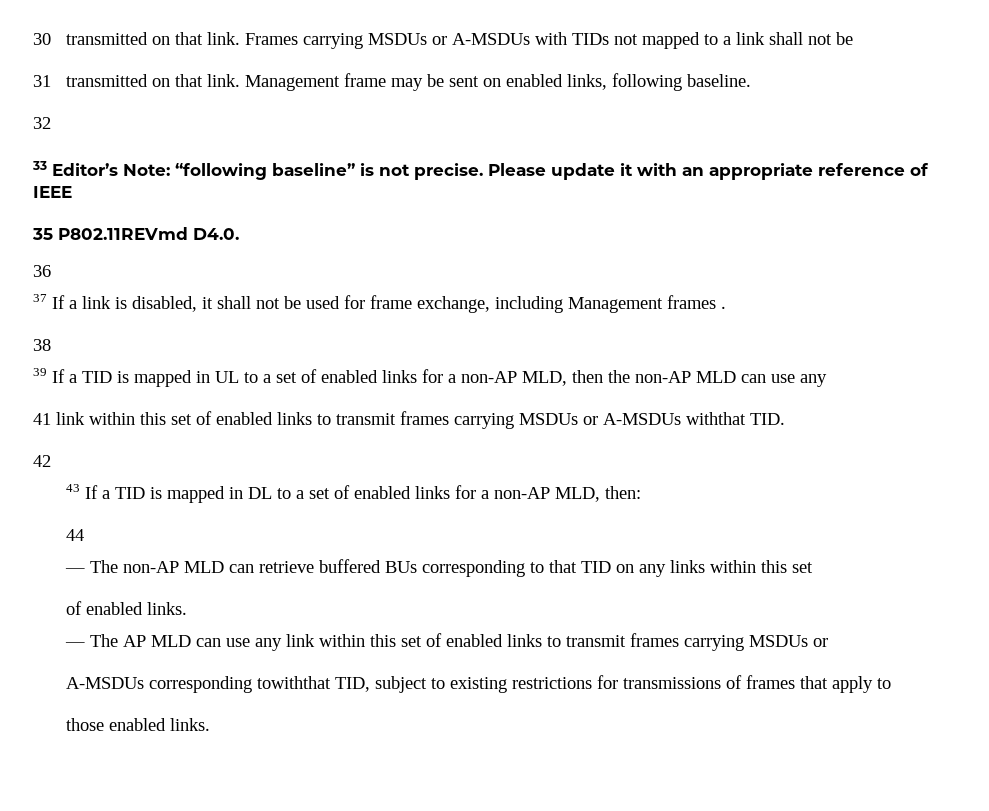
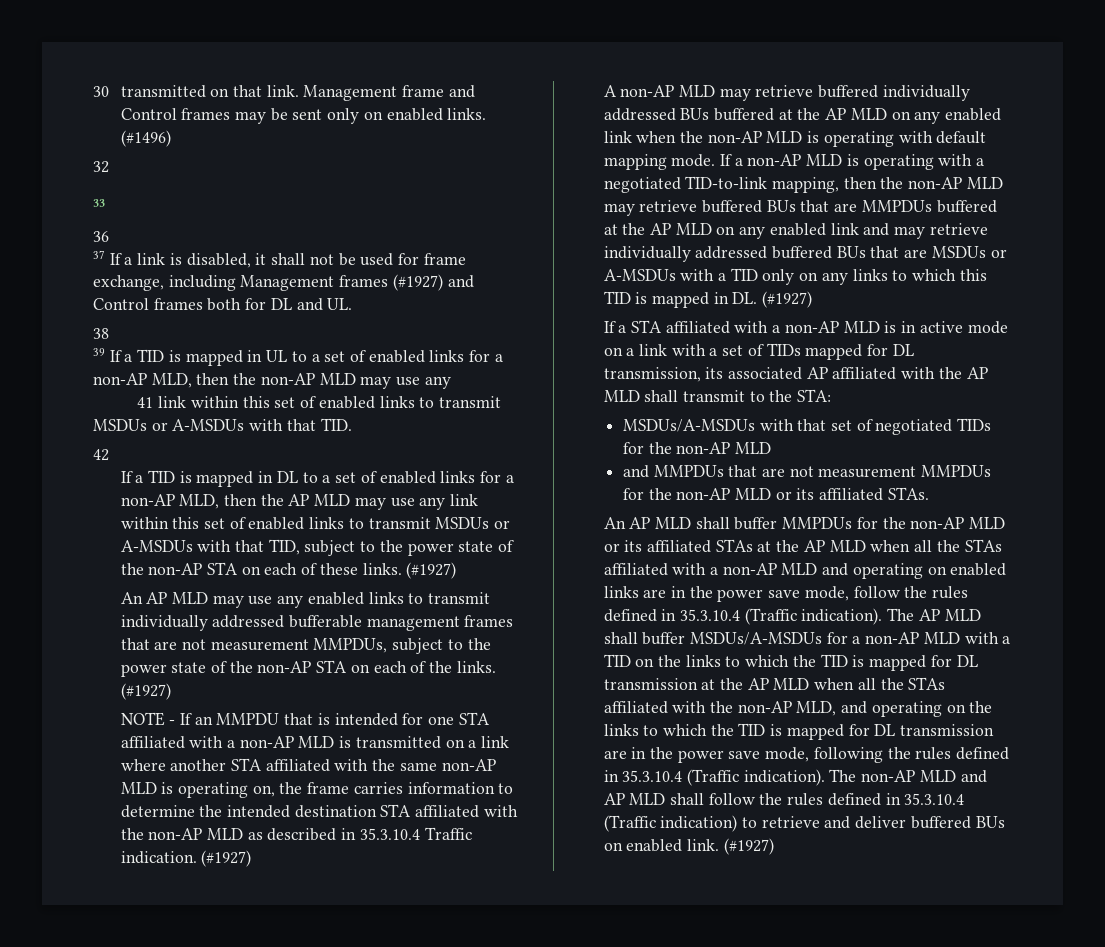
[245,32,854,49] [33,74,241,87] Frames carrying MSDUs or A-MSDUs with TIDs not mapped to a link shall not be // 31 transmitted on that link. -> (299, 91) none
(387, 80) none -> [448,85,475,98] [120,108,231,120] and Control frames
[483,73,752,91] on enabled links, following baseline. -> [327,108,487,124] [120,130,171,147] only on enabled links. (#1496)
[52,163,929,180] [33,186,72,198] [32,227,239,240] Editor’s Note: “following baseline” is not precise. Please update it with an appropriate reference of IEEE // 35 P802.11REVmd D4.0. -> (105, 203) none
[721,306,726,309] . -> [392,274,474,291] [93,298,353,311] (#1927) and Control frames both for DL and UL.
[741,374,766,383] can -> [360,376,392,389] may
[400,411,746,429] frames carrying MSDUs or A-MSDUs withthat -> [93,419,316,431] MSDUs or A-MSDUs with that
[66,484,81,492] 43 -> (109, 455) none
[605,486,642,499] [66,529,85,541] [65,559,814,577] [66,601,188,615] [65,634,222,647] then: // 44 // — The non-AP MLD can retrieve buffered BUs corresponding to that TID on any links within this set // of enabled links. // — The AP MLD can -> [224,494,386,510] then the AP MLD may
[630,633,829,651] [66,675,892,693] [66,718,211,731] frames carrying MSDUs or // A-MSDUs corresponding towiththat TID, subject to existing restrictions for transmissions of frames that apply to // those enabled links. -> [435,517,511,529] [120,539,515,556] [120,562,457,579] [120,592,491,608] [120,615,514,631] [120,638,491,654] [120,660,496,677] [120,683,171,700] [120,712,490,726] [120,736,510,749] [120,758,496,772] [120,782,514,798] [120,804,518,818] [120,827,472,841] [120,850,252,867] [603,85,970,101] [603,108,1002,124] [603,131,987,147] [603,154,985,170] [603,176,1003,193] [603,200,997,216] [603,223,988,239] [603,246,1007,262] [603,268,987,285] [603,291,813,308] [603,320,1008,334] [603,343,914,360] [603,367,988,382] [603,389,832,402] [622,418,992,435] [622,442,772,454] [622,465,992,478] [622,487,929,501] [603,517,1006,530] [603,539,1002,553] [603,563,1007,579] [603,586,969,602] [603,608,981,625] [603,632,1011,645] [603,654,978,671] [603,677,946,690] [603,701,993,717] [603,723,995,740] [603,747,1010,763] [603,769,987,786] [603,793,965,806] [603,815,1005,832] [603,838,774,855] MSDUs or A-MSDUs with that TID, subject to the power state of the non-AP STA on each of these links. (#1927) // An AP MLD may use any enabled links to transmit individually addressed bufferable management frames that are not measurement MMPDUs, subject to the power state of the non-AP STA on each of the links. (#1927) // NOTE - If an MMPDU that is intended for one STA affiliated with a non-AP MLD is transmitted on a link where another STA affiliated with the same non-AP MLD is operating on, the frame carries information to determine the intended destination STA affiliated with the non-AP MLD as described in 35.3.10.4 Traffic indication. (#1927) // A non-AP MLD may retrieve buffered individually addressed BUs buffered at the AP MLD on any enabled link when the non-AP MLD is operating with default mapping mode. If a non-AP MLD is operating with a negotiated TID-to-link mapping, then the non-AP MLD may retrieve buffered BUs that are MMPDUs buffered at the AP MLD on any enabled link and may retrieve individually addressed buffered BUs that are MSDUs or A-MSDUs with a TID only on any links to which this TID is mapped in DL. (#1927) // If a STA affiliated with a non-AP MLD is in active mode on a link with a set of TIDs mapped for DL transmission, its associated AP affiliated with the AP MLD shall transmit to the STA: // MSDUs/A-MSDUs with that set of negotiated TIDs for the non-AP MLD // and MMPDUs that are not measurement MMPDUs for the non-AP MLD or its affiliated STAs. // An AP MLD shall buffer MMPDUs for the non-AP MLD or its affiliated STAs at the AP MLD when all the STAs affiliated with a non-AP MLD and operating on enabled links are in the power save mode, follow the rules defined in 35.3.10.4 (Traffic indication). The AP MLD shall buffer MSDUs/A-MSDUs for a non-AP MLD with a TID on the links to which the TID is mapped for DL transmission at the AP MLD when all the STAs affiliated with the non-AP MLD, and operating on the links to which the TID is mapped for DL transmission are in the power save mode, following the rules defined in 35.3.10.4 (Traffic indication). The non-AP MLD and AP MLD shall follow the rules defined in 35.3.10.4 (Traffic indication) to retrieve and deliver buffered BUs on enabled link. (#1927)

